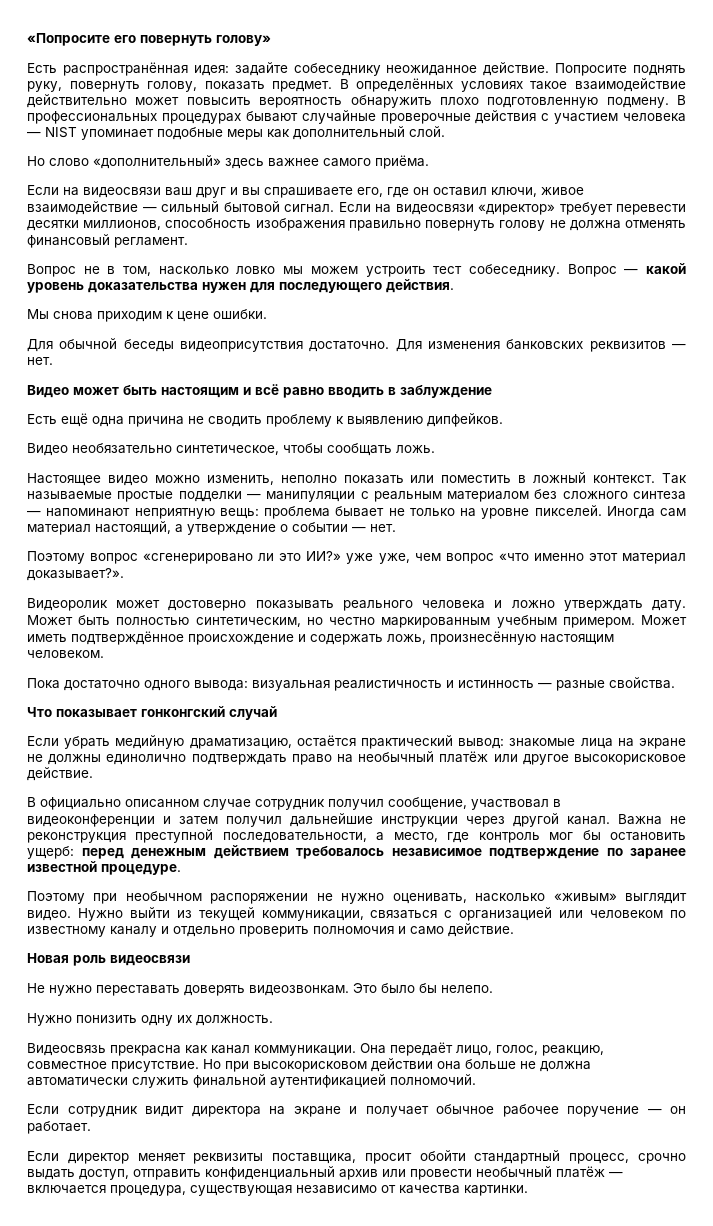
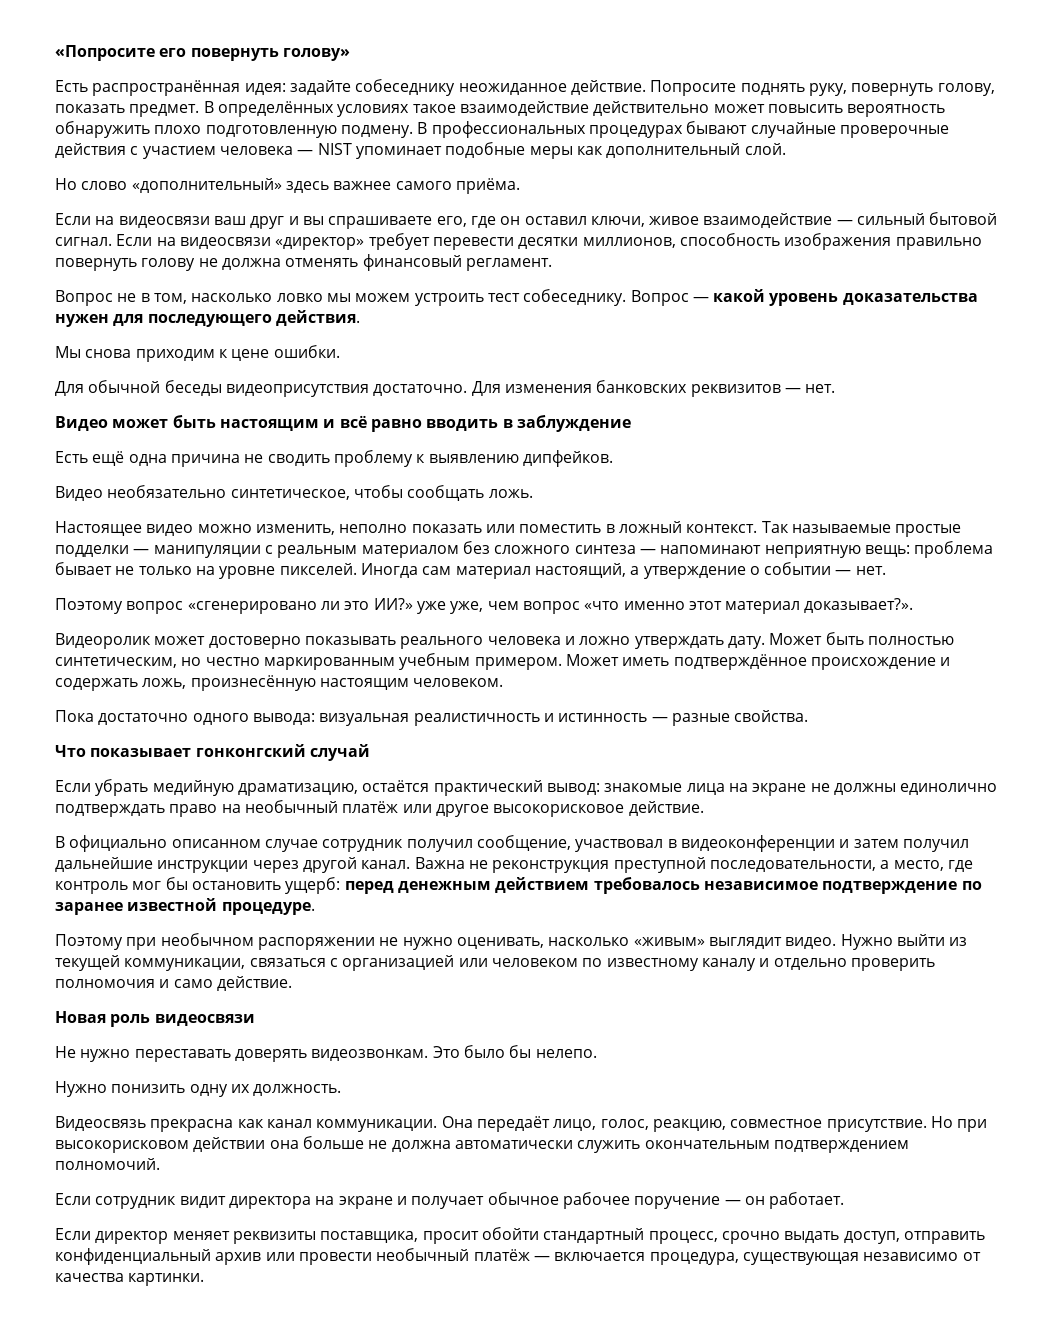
[193,1074,386,1088] финальной аутентификацией -> [644,1140,909,1153] окончательным подтверждением

